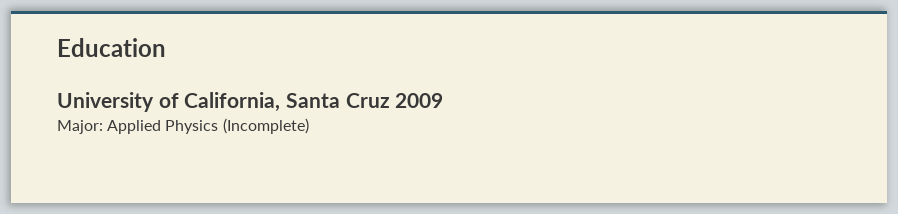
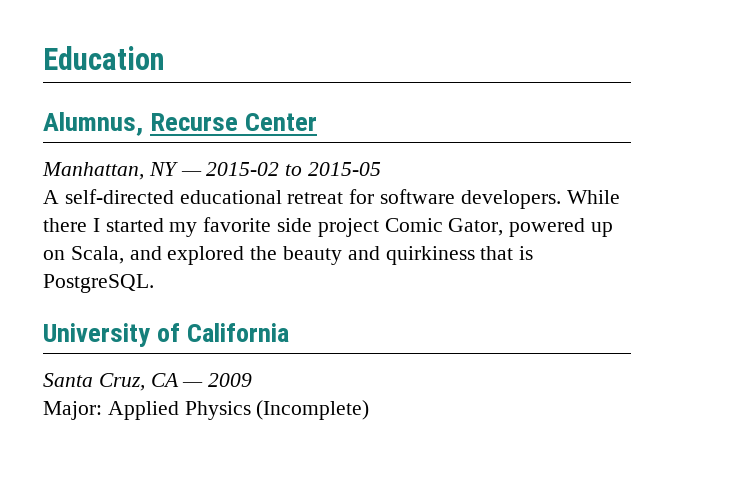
[57,92,390,112] University of California, Santa Cruz -> [43,112,318,136] [42,162,382,180] [43,189,620,209] [43,217,614,237] [43,246,534,265] [43,274,154,293] [43,323,290,347] [43,373,204,391] Alumnus, Recurse Center // Manhattan, NY — 2015-02 to 2015-05 // A self-directed educational retreat for software developers. While there I started my favorite side project Comic Gator, powered up on Scala, and explored the beauty and quirkiness that is PostgreSQL. // University of California // Santa Cruz, CA —

